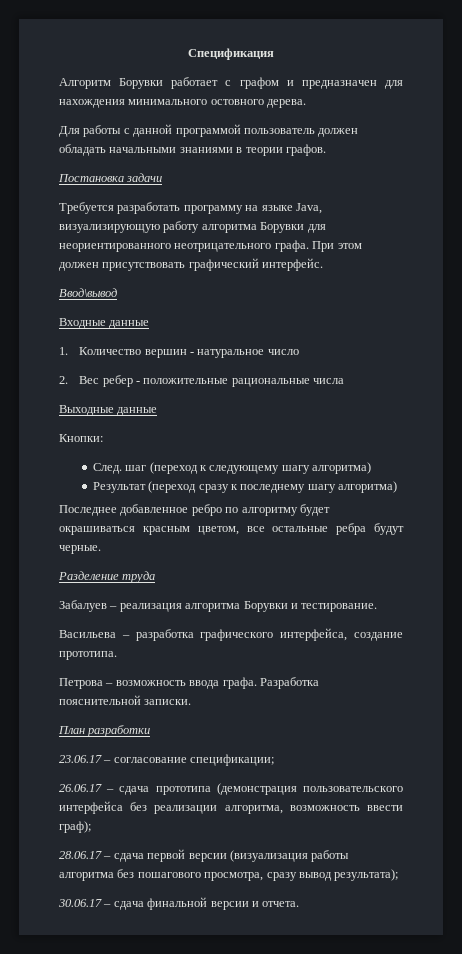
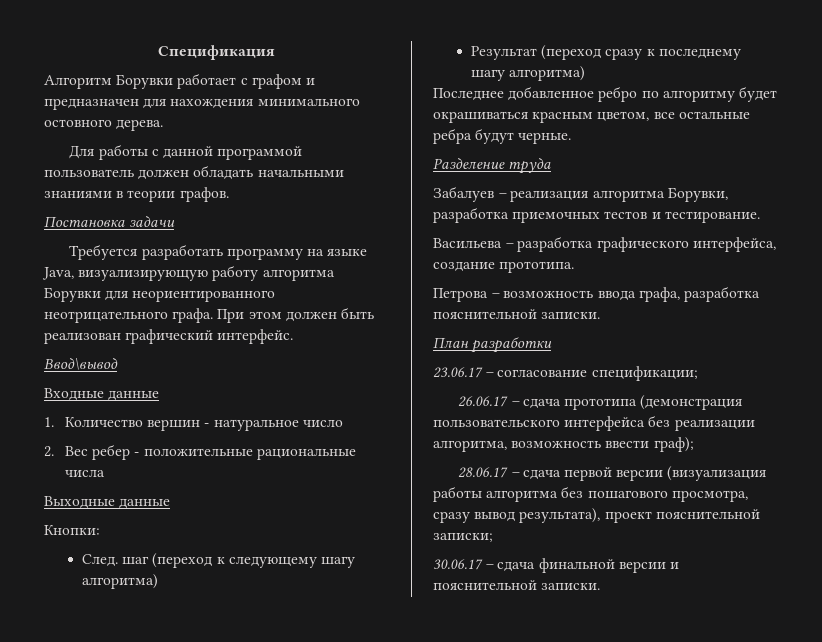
[102,262,186,271] присутствовать -> [340,307,374,319] [44,332,121,344] быть реализован
[243,601,288,612] Борувки -> [667,187,728,202] [433,207,648,223] Борувки, разработка приемочных тестов
[222,677,319,689] графа. Разработка -> [638,286,760,302] графа, разработка
[334,869,399,881] результата); -> [519,508,760,523] [433,533,493,542] результата), проект пояснительной записки;
[262,901,300,907] отчета. -> [433,580,601,590] пояснительной записки.

